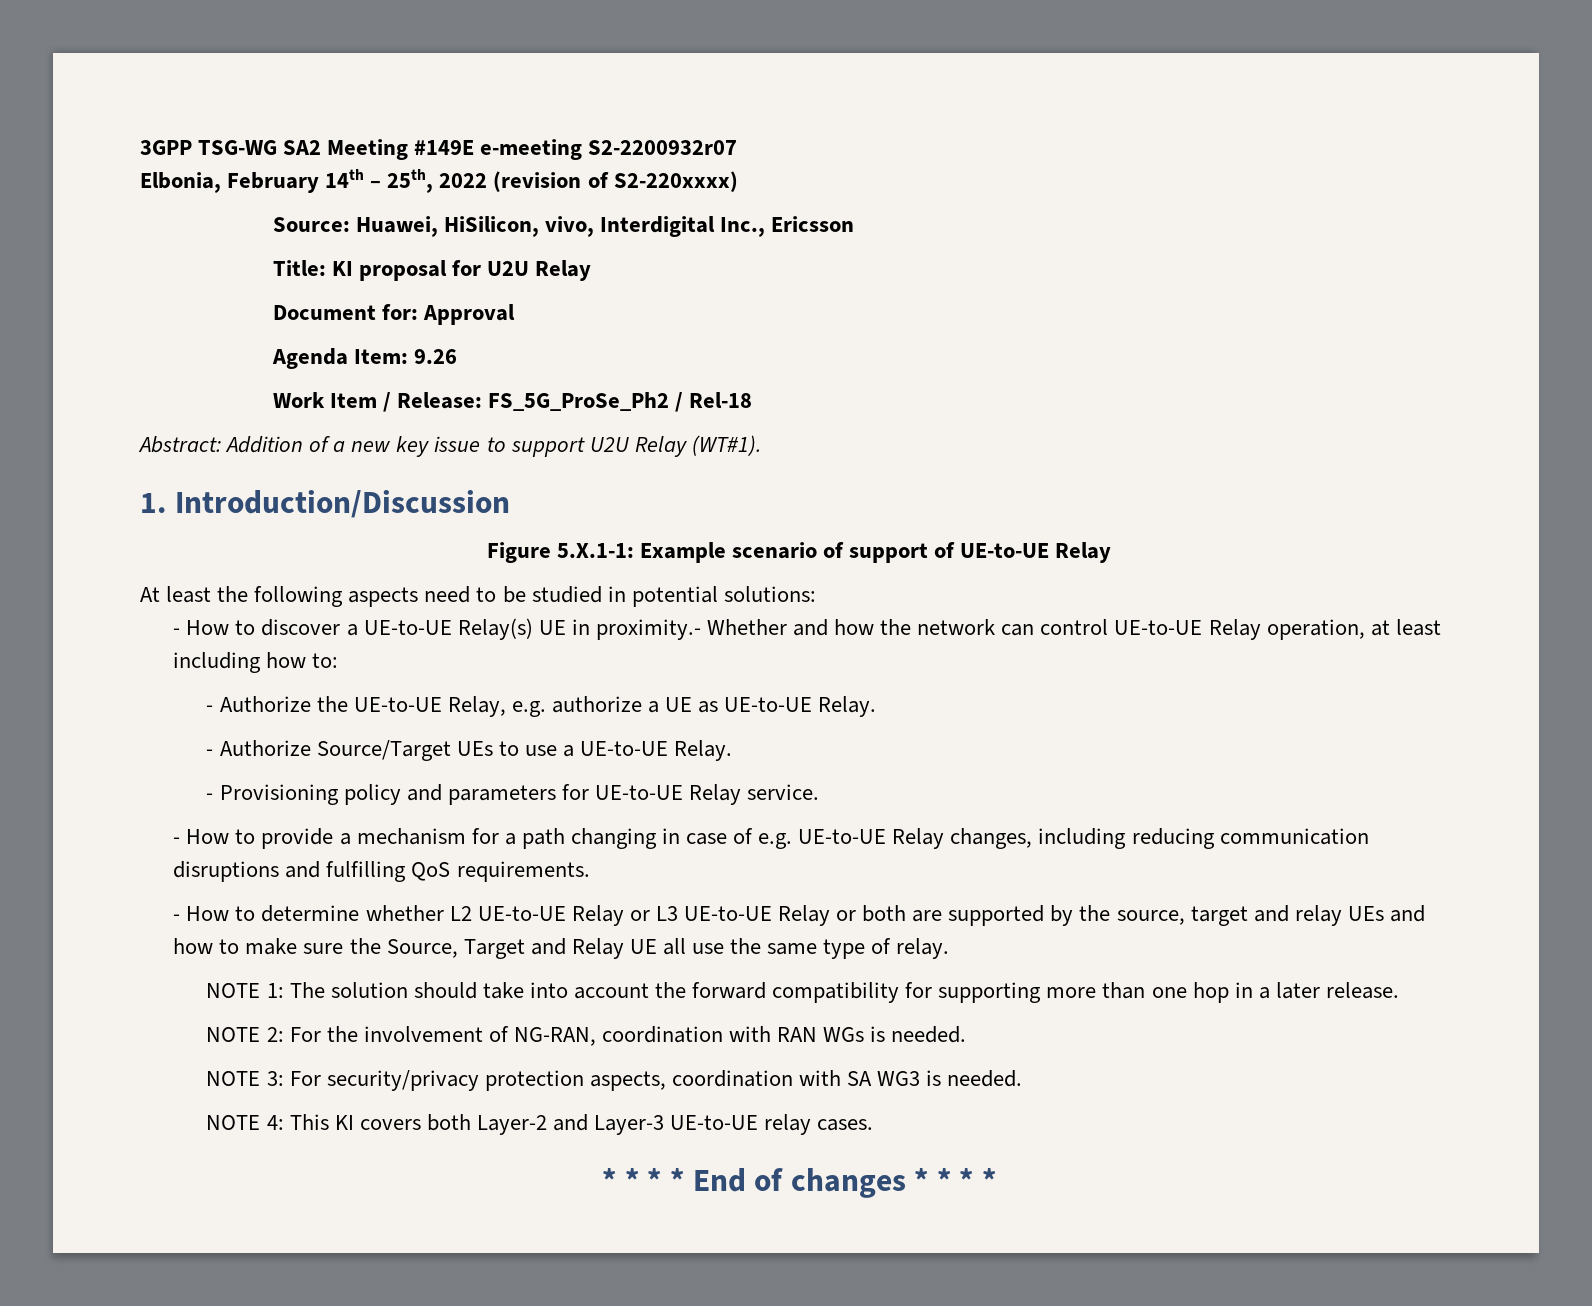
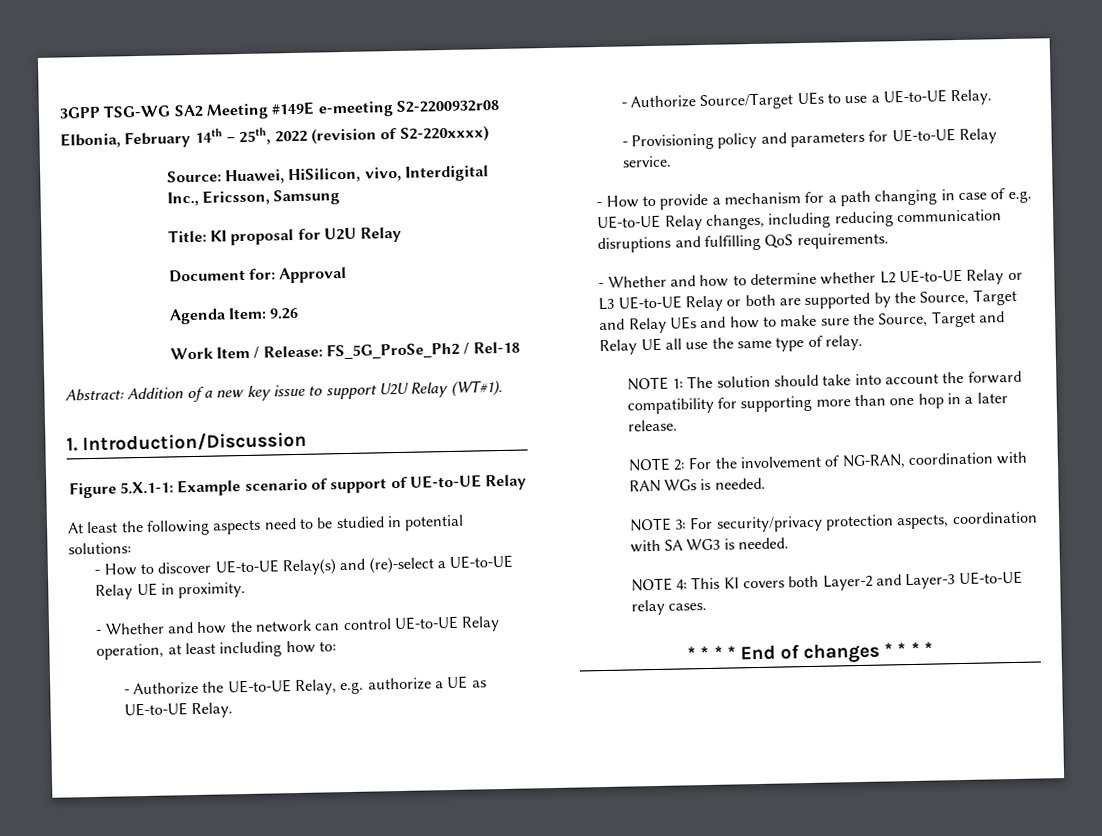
[588,140,738,155] S2-2200932r07 -> [395,98,499,113] S2-2200932r08
[771,216,855,232] Ericsson -> [201,189,341,206] Ericsson, Samsung
[346,618,533,640] a UE-to-UE Relay(s) -> [214,554,514,576] [95,584,134,600] UE-to-UE Relay(s) and (re)-select a UE-to-UE Relay
[595,619,701,640] proximity.- -> [178,581,247,599] [96,629,103,635] proximity. // -
[186,906,230,921] How -> [607,274,730,288] Whether and how
[1116,905,1342,926] source, target and relay -> [919,288,1017,306] [599,317,667,334] Source, Target and Relay

